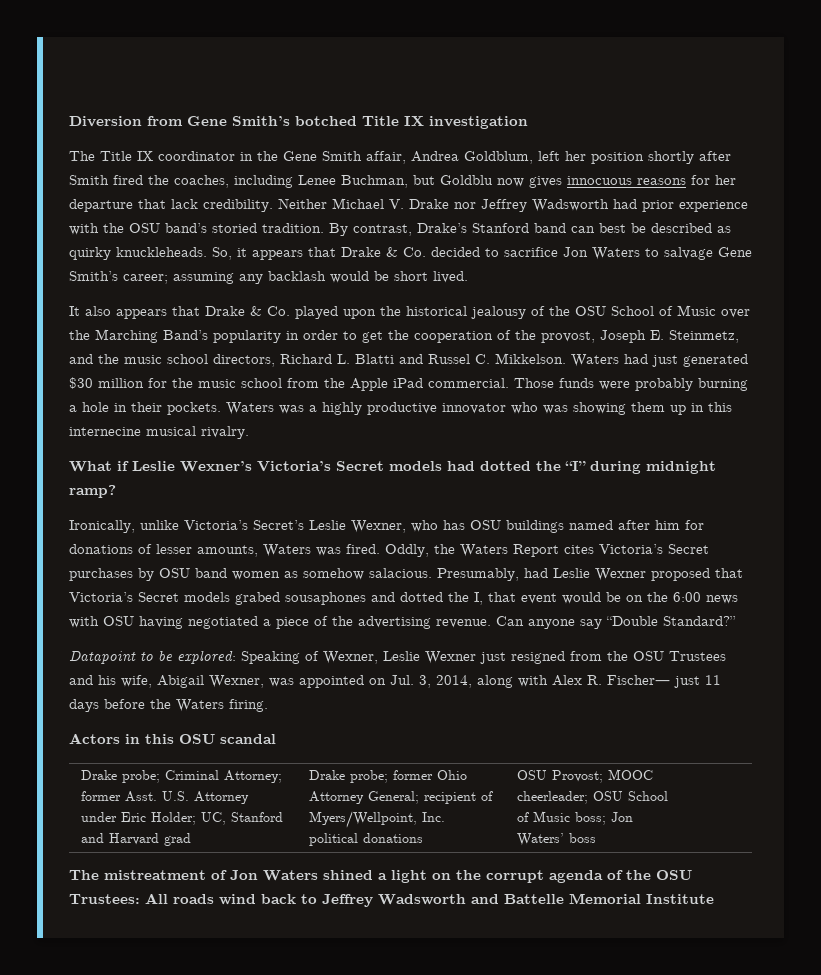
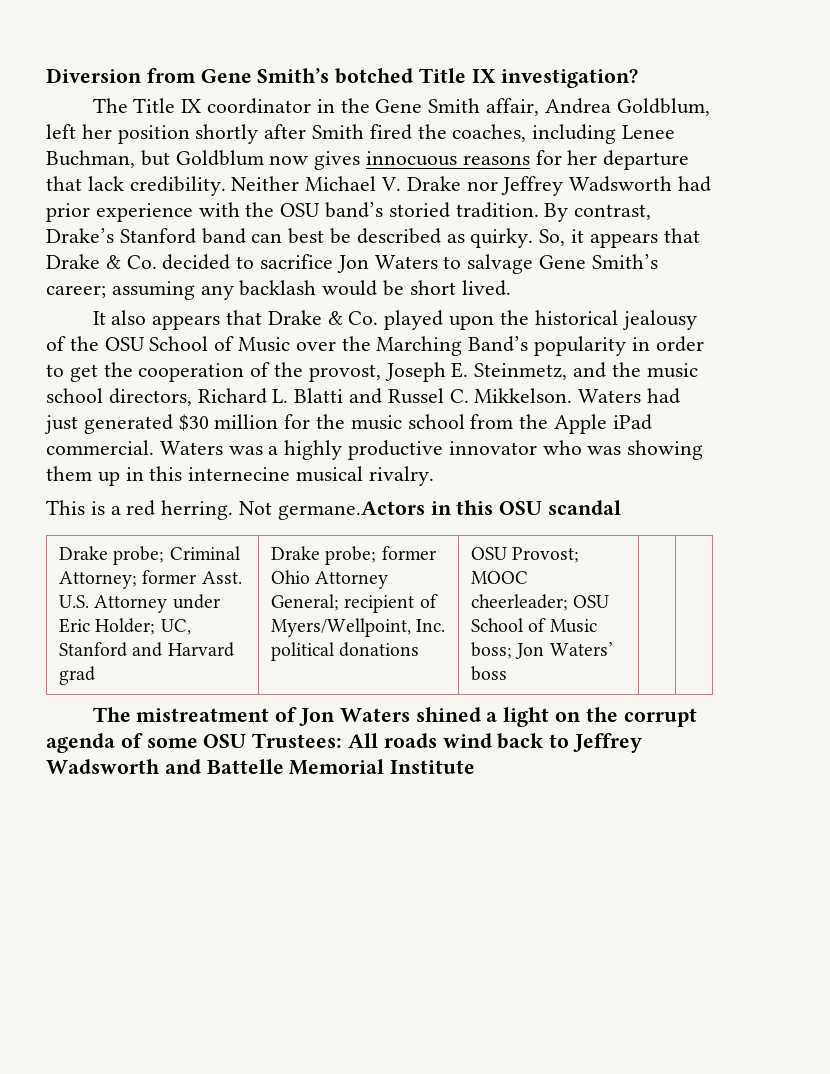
[429,116,528,129] investigation -> [500,69,638,88] investigation?
[440,175,493,185] Goldblu -> [175,150,264,166] Goldblum
[69,247,207,260] quirky knuckleheads. -> [470,228,534,248] quirky.
[514,378,748,391] [69,402,221,415] Those funds were probably burning a hole in their pockets. -> (154, 447) none
[69,461,716,474] [69,485,116,498] [69,520,704,533] [69,544,709,557] [69,568,743,581] [69,592,738,605] [69,616,736,629] [69,650,726,664] [69,675,721,688] [69,699,268,712] [69,733,120,744] What if Leslie Wexner’s Victoria’s Secret models had dotted the “I” during midnight ramp? // Ironically, unlike Victoria’s Secret’s Leslie Wexner, who has OSU buildings named after him for donations of lesser amounts, Waters was fired. Oddly, the Waters Report cites Victoria’s Secret purchases by OSU band women as somehow salacious. Presumably, had Leslie Wexner proposed that Victoria’s Secret models grabed sousaphones and dotted the I, that event would be on the 6:00 news with OSU having negotiated a piece of the advertising revenue. Can anyone say “Double Standard?” // Datapoint to be explored: Speaking of Wexner, Leslie Wexner just resigned from the OSU Trustees and his wife, Abigail Wexner, was appointed on Jul. 3, 2014, along with Alex R. Fischer― just 11 days before the Waters firing. // Actors -> [46,500,425,520] This is a red herring. Not germane.Actors
[626,870,651,880] the -> [146,738,198,748] some

